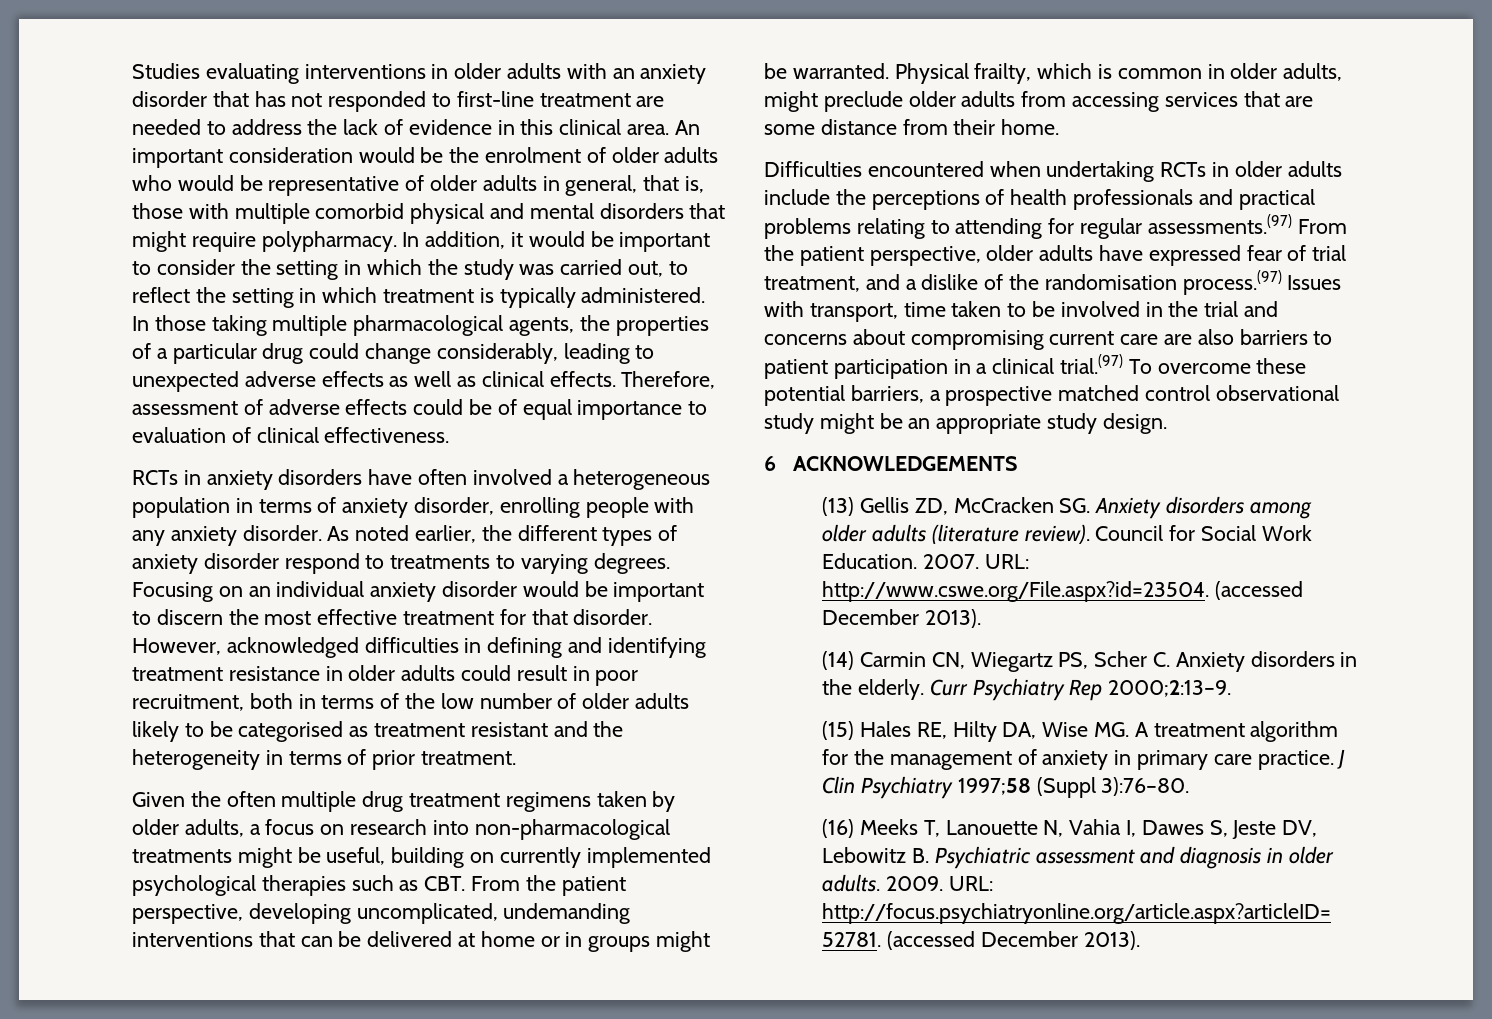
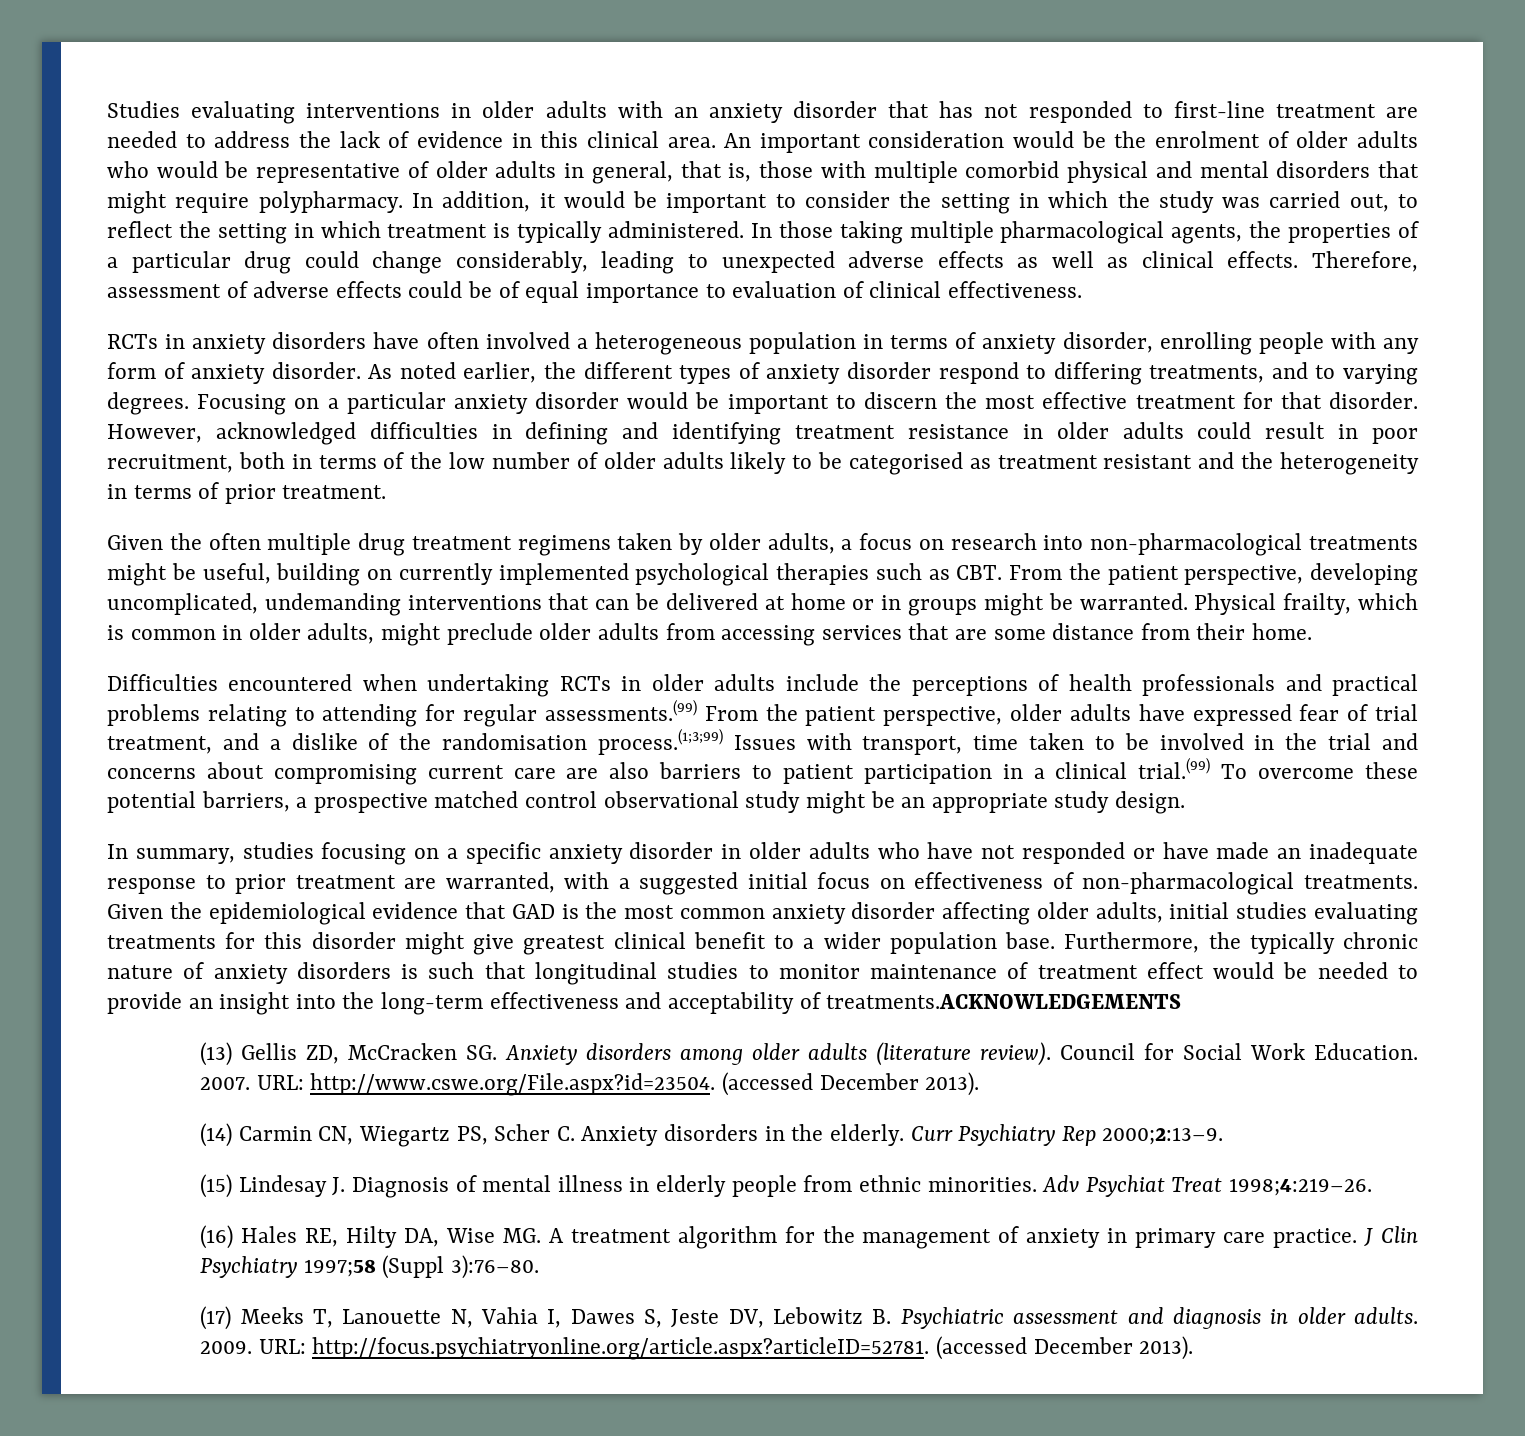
(165, 538) none -> [107,362,185,379] form of
[390,555,491,569] treatments -> [1053,362,1308,385] differing treatments, and
[248,581,365,597] an individual -> [327,392,446,414] a particular
[1147,214,1292,234] assessments.(97) -> [544,700,697,721] assessments.(99)
[1182,270,1282,295] process.(97) -> [597,729,723,755] process.(1;3;99)
[1060,354,1124,374] trial.(97) -> [1138,758,1211,779] trial.(99)
[764,456,1018,471] 6 ACKNOWLEDGEMENTS -> [107,842,1418,865] [107,872,1418,895] [107,902,1418,925] [107,932,1419,955] [107,962,1419,985] [107,992,1182,1015] In summary, studies focusing on a specific anxiety disorder in older adults who have not responded or have made an inadequate response to prior treatment are warranted, with a suggested initial focus on effectiveness of non-pharmacological treatments. Given the epidemiological evidence that GAD is the most common anxiety disorder affecting older adults, initial studies evaluating treatments for this disorder might give greatest clinical benefit to a wider population base. Furthermore, the typically chronic nature of anxiety disorders is such that longitudinal studies to monitor maintenance of treatment effect would be needed to provide an insight into the long-term effectiveness and acceptability of treatments.ACKNOWLEDGEMENTS
(855, 730) none -> [238,1175,1373,1198] [200,1225,234,1249] Lindesay J. Diagnosis of mental illness in elderly people from ethnic minorities. Adv Psychiat Treat 1998;4:219–26. // (16)
[822,819,855,838] (16) -> [200,1306,232,1330] (17)

